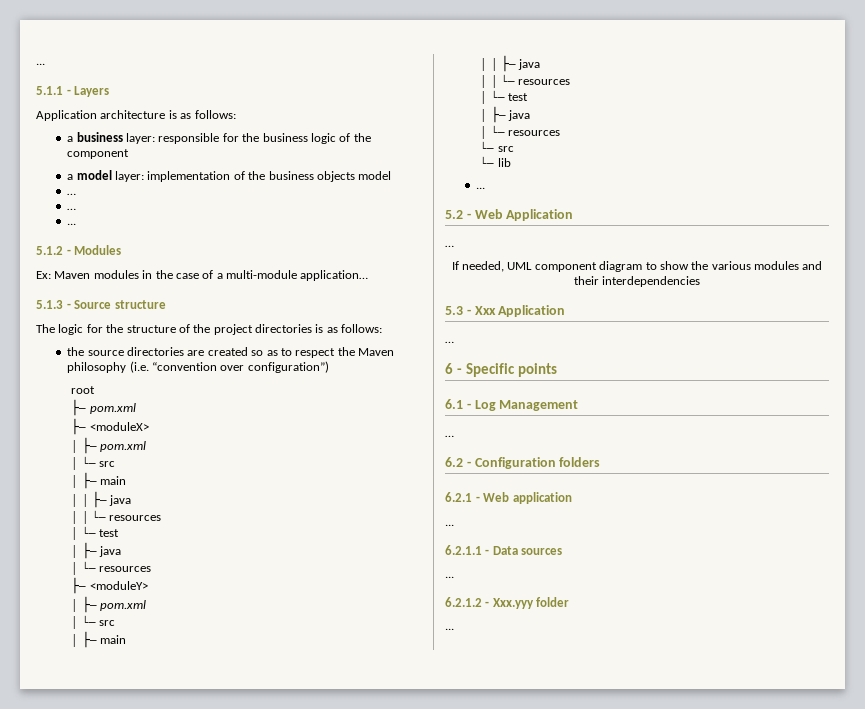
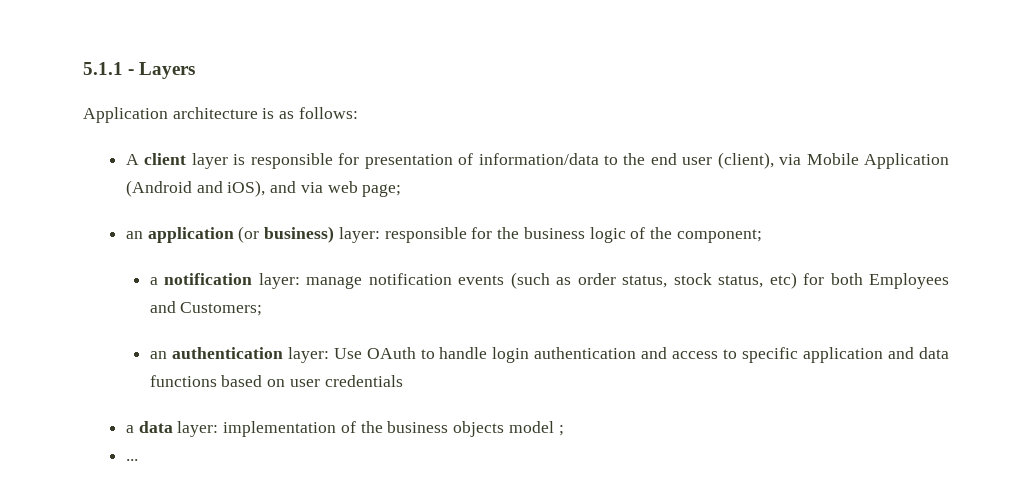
[36,63,45,65] ... // -> (83, 68) none
[67,132,123,142] a business -> [126,152,950,169] [126,180,402,197] [126,226,335,243] A client layer is responsible for presentation of information/data to the end user (client), via Mobile Application (Android and iOS), and via web page; // an application (or business)
[67,149,130,159] [67,170,112,180] component // a model -> [676,229,762,243] [149,272,950,289] [149,301,263,316] [149,347,950,363] [149,375,403,387] [126,421,173,433] component; // a notification layer: manage notification events (such as order status, stock status, etc) for both Employees and Customers; // an authentication layer: Use OAuth to handle login authentication and access to specific application and data functions based on user credentials // a data
[67,193,77,195] [67,208,77,210] [67,223,77,225] [36,245,122,255] [36,270,369,281] [36,300,166,309] [36,324,383,335] [67,347,395,358] [67,361,329,373] [71,386,96,394] [71,399,136,416] [71,418,149,435] [71,437,146,454] [71,456,115,470] [71,472,126,489] [71,491,132,508] [71,510,162,524] [71,526,119,540] [71,542,121,559] [71,561,151,575] [71,577,148,594] [71,596,146,613] [71,615,115,629] [71,631,126,648] [480,55,541,72] [480,74,571,88] [480,90,528,104] [480,106,530,123] [480,125,560,139] [480,141,514,152] [480,156,511,167] [476,187,486,189] [445,209,574,221] [445,245,454,247] [451,261,823,272] [573,276,701,287] [445,305,566,317] [445,341,454,343] [445,363,557,377] [445,399,579,411] [445,435,454,437] [445,457,601,469] [445,492,572,504] [445,524,454,526] [445,545,563,555] [445,576,454,578] [445,597,570,609] [445,628,454,630] // … // … // ... // 5.1.2 - Modules // Ex: Maven modules in the case of a multi-module application… // 5.1.3 - Source structure // The logic for the structure of the project directories is as follows: // the source directories are created so as to respect the Maven philosophy (i.e. “convention over configuration”) // root // ├─ pom.xml // ├─ <moduleX> // │ ├─ pom.xml // │ └─ src // │ ├─ main // │ │ ├─ java // │ │ └─ resources // │ └─ test // │ ├─ java // │ └─ resources // ├─ <moduleY> // │ ├─ pom.xml // │ └─ src // │ ├─ main // │ │ ├─ java // │ │ └─ resources // │ └─ test // │ ├─ java // │ └─ resources // └─ src // └─ lib // ... // 5.2 - Web Application // … // If needed, UML component diagram to show the various modules and their interdependencies // 5.3 - Xxx Application // … // 6 - Specific points // 6.1 - Log Management // … // 6.2 - Configuration folders // 6.2.1 - Web application // ... // 6.2.1.1 - Data sources // ... // 6.2.1.2 - Xxx.yyy folder // ... -> [558,425,564,436] [126,459,139,461] ; // ...

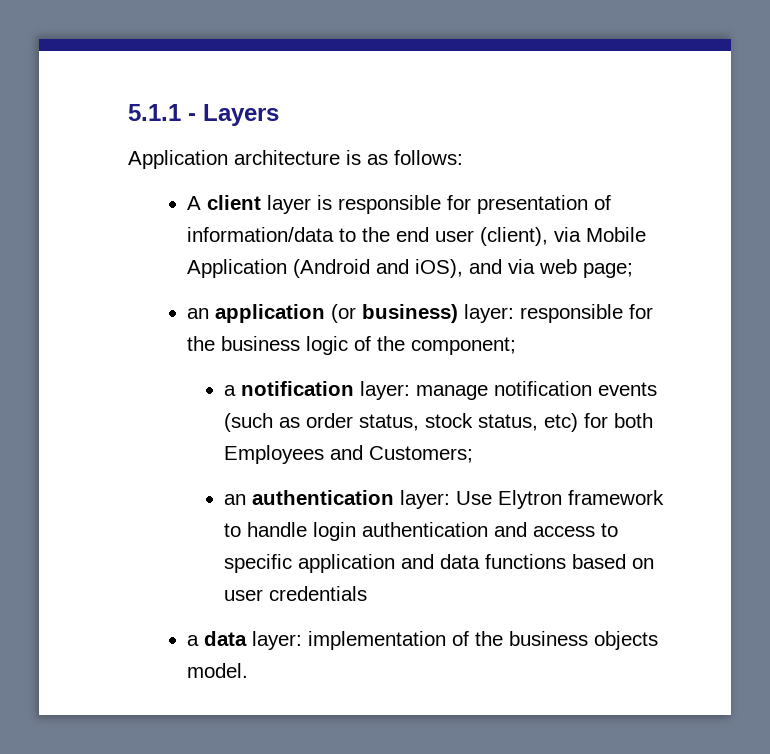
[366,347,416,359] OAuth -> [498,490,665,509] Elytron framework
[508,421,564,436] [126,459,139,461] model ; // ... -> [187,663,249,678] model.

